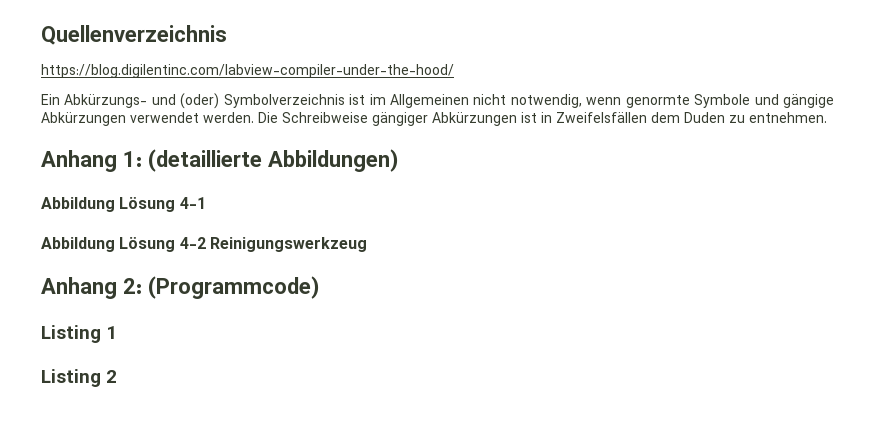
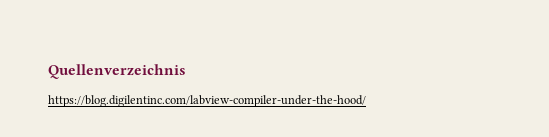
[41,93,835,109] [41,112,827,126] [41,149,399,172] [41,197,206,212] [41,237,367,252] [41,276,320,299] [41,325,118,343] [41,369,118,387] // Ein Abkürzungs- und (oder) Symbolverzeichnis ist im Allgemeinen nicht notwendig, wenn genormte Symbole und gängige Abkürzungen verwendet werden. Die Schreibweise gängiger Abkürzungen ist in Zweifelsfällen dem Duden zu entnehmen. // Anhang 1: (detaillierte Abbildungen) // Abbildung Lösung 4-1 // Abbildung Lösung 4-2 Reinigungswerkzeug // Anhang 2: (Programmcode) // Listing 1 // Listing 2 -> (366, 101) none

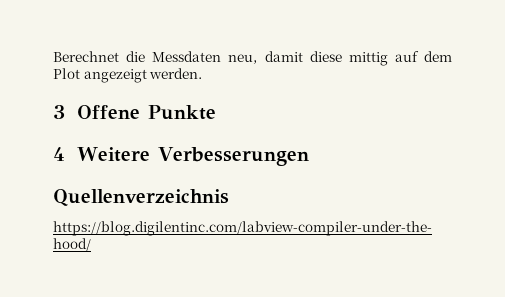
(48, 71) none -> [53,51,452,66] [53,68,203,83] [53,105,216,120] [53,147,309,166] Berechnet die Messdaten neu, damit diese mittig auf dem Plot angezeigt werden. // 3 Offene Punkte // 4 Weitere Verbesserungen //

